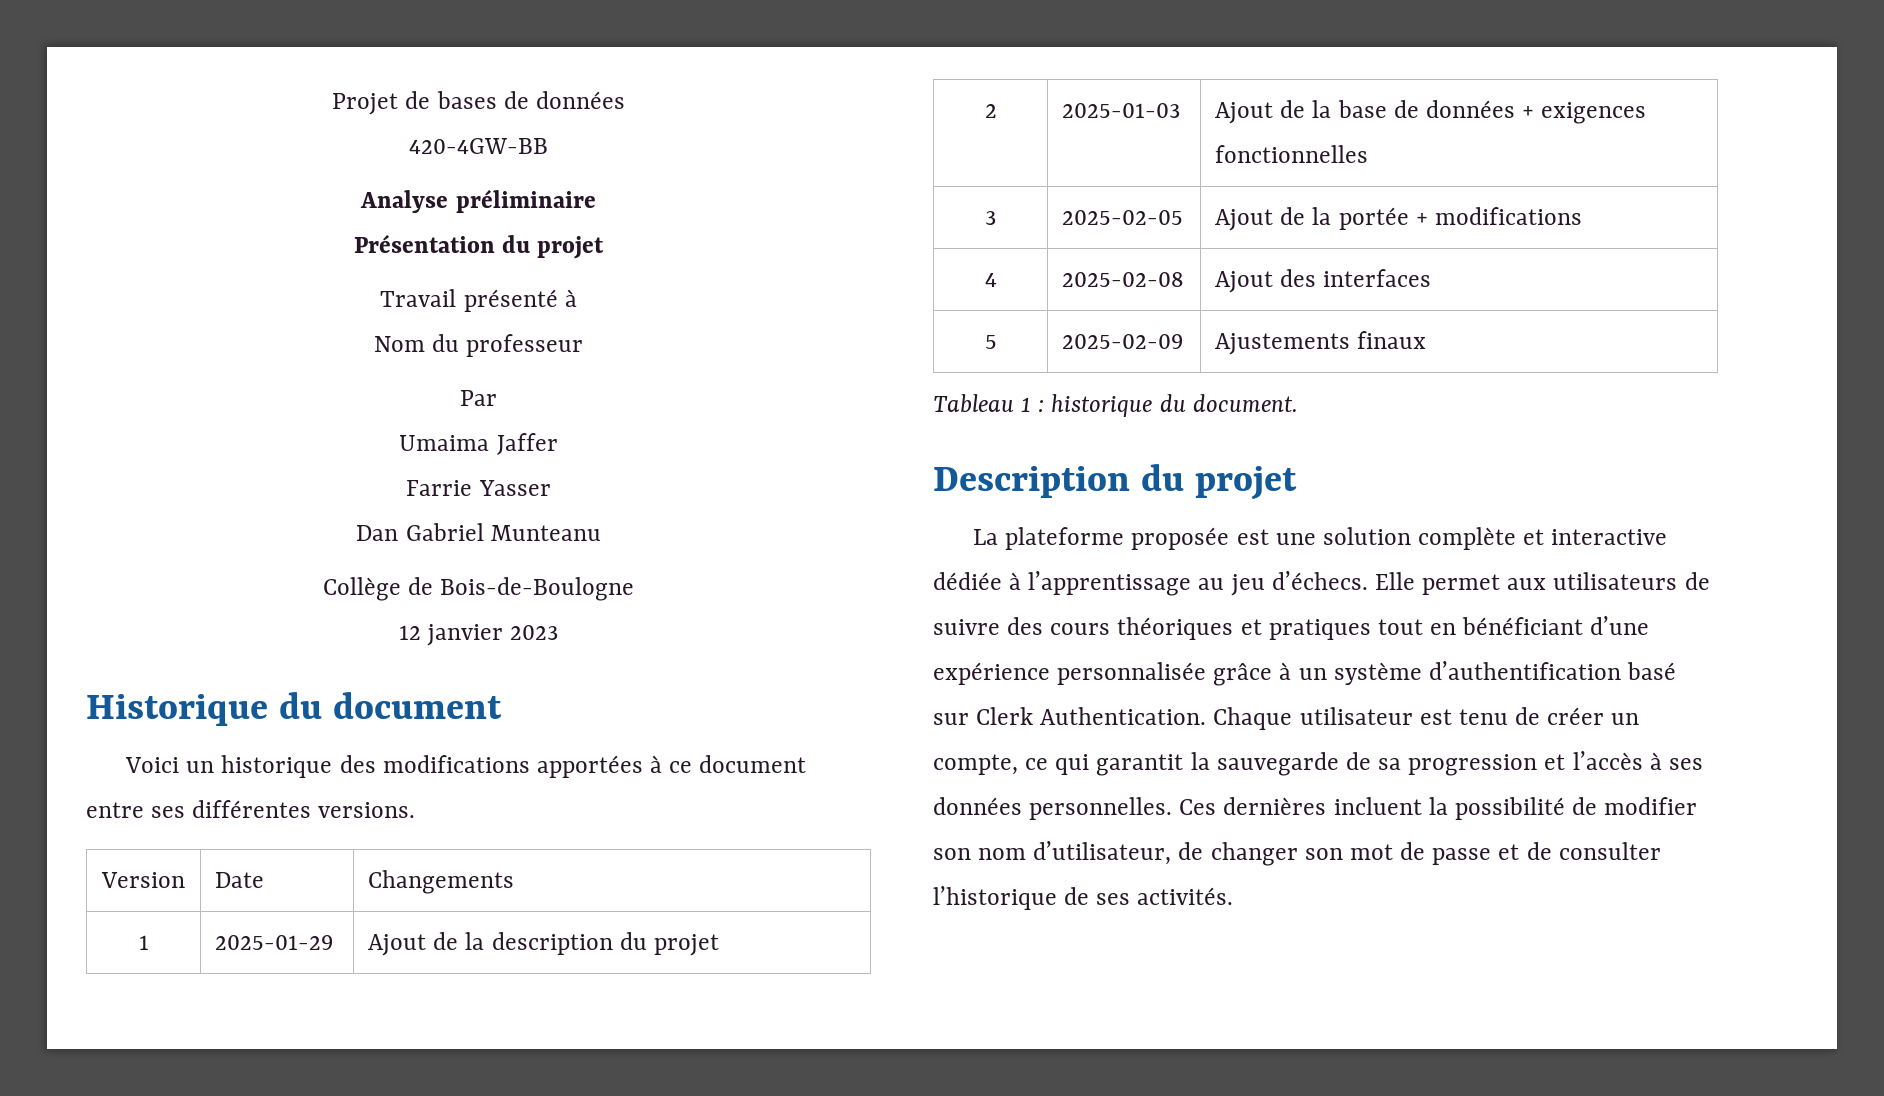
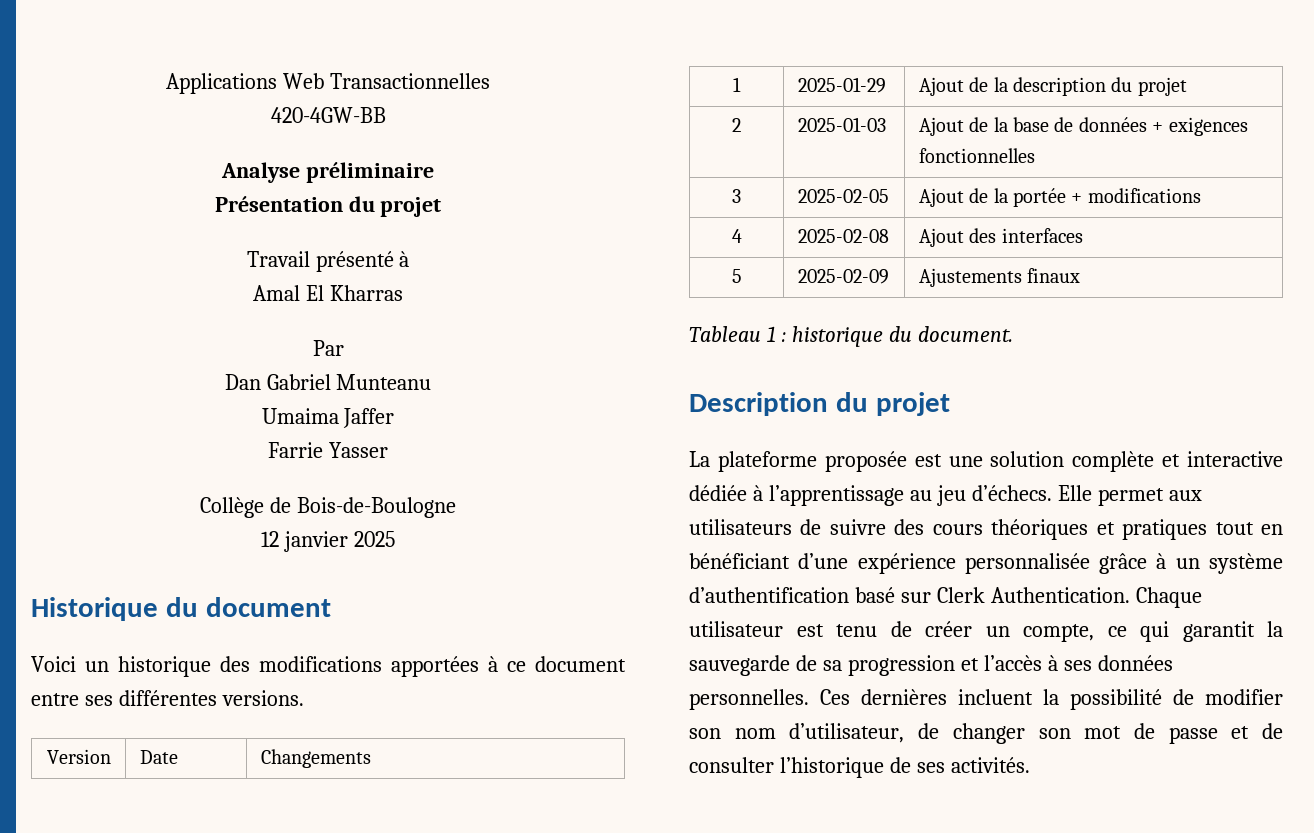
[332,91,625,115] Projet de bases de données -> [166,73,490,94] Applications Web Transactionnelles
[373,334,584,357] [460,390,497,406] Nom du professeur // Par -> [253,285,403,301] [312,340,344,356] [224,374,432,390] Amal El Kharras // Par // Dan Gabriel Munteanu
[356,523,601,541] // Dan Gabriel Munteanu -> (388, 450) none
[510,625,559,640] 2023 -> [353,531,395,547] 2025

